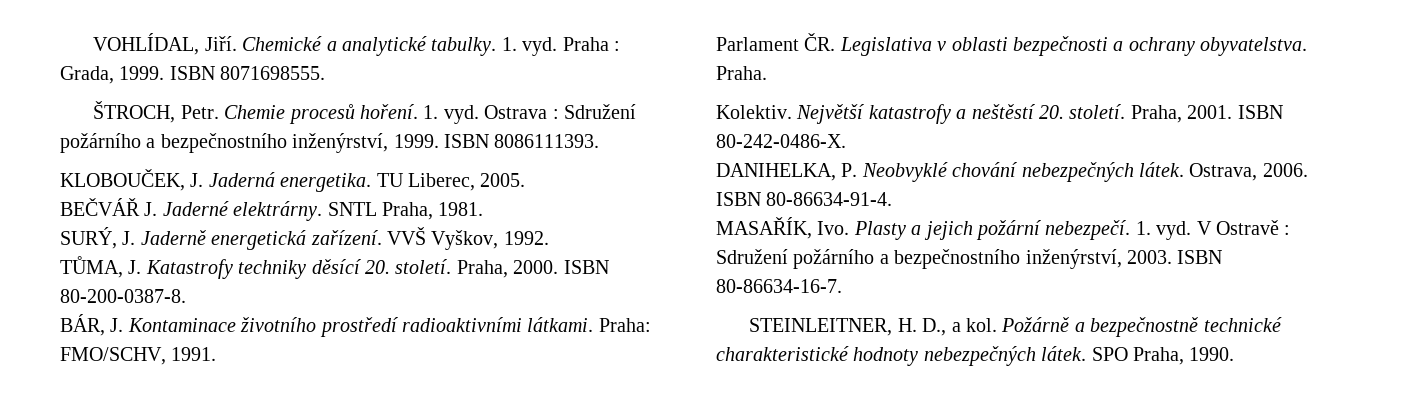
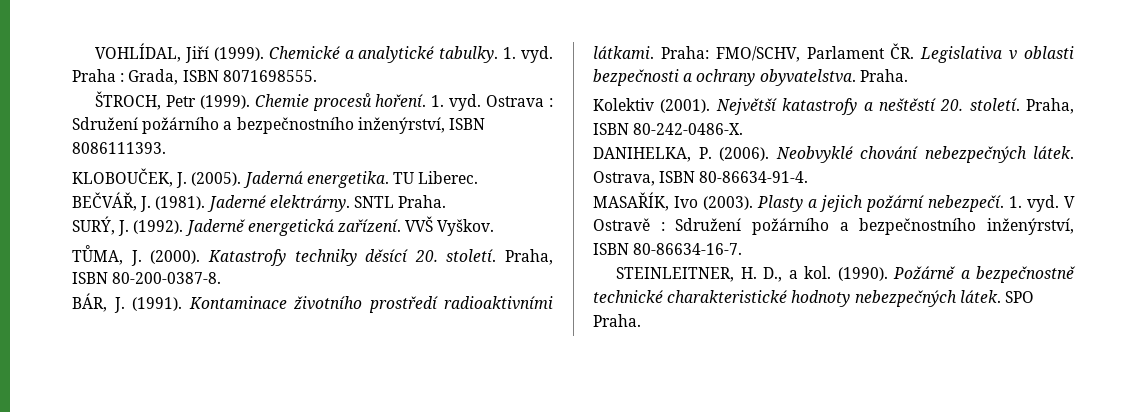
[204,36,237,51] Jiří. -> [184,46,264,63] Jiří (1999).
[119,66,165,80] 1999. -> (179, 77) none
[180,105,219,119] Petr. -> [165,95,250,109] Petr (1999).
[393,134,439,148] 1999. -> (445, 125) none
(204, 180) none -> [191,172,242,186] (2005).
[408,173,526,191] [60,198,158,216] Liberec, 2005. // BEČVÁŘ J. -> [418,171,479,184] [72,192,206,212] Liberec. // BEČVÁŘ, J. (1981).
[382,202,484,220] Praha, 1981. -> [398,195,447,208] Praha.
(136, 238) none -> [133,220,184,234] (1992).
[431,230,549,250] Vyškov, 1992. -> [437,219,495,236] Vyškov.
(142, 267) none -> [150,250,201,264] (2000).
[513,260,559,274] 2000. -> (553, 257) none
(124, 325) none -> [132,297,182,311] (1991).
[171,347,217,361] 1991. // -> (800, 54) none
[716,105,792,119] Kolektiv. -> [593,98,711,113] Kolektiv (2001).
[1187,105,1233,119] 2001. -> (1074, 106) none
(858, 170) none -> [719,147,769,161] (2006).
[1262,163,1308,177] 2006. -> (655, 178) none
[817,221,850,235] Ivo. -> [674,196,753,210] Ivo (2003).
[1127,250,1172,264] 2003. -> (1074, 226) none
(997, 325) none -> [837,267,888,281] (1990).
[1133,347,1235,365] Praha, 1990. -> [593,314,641,327] Praha.

